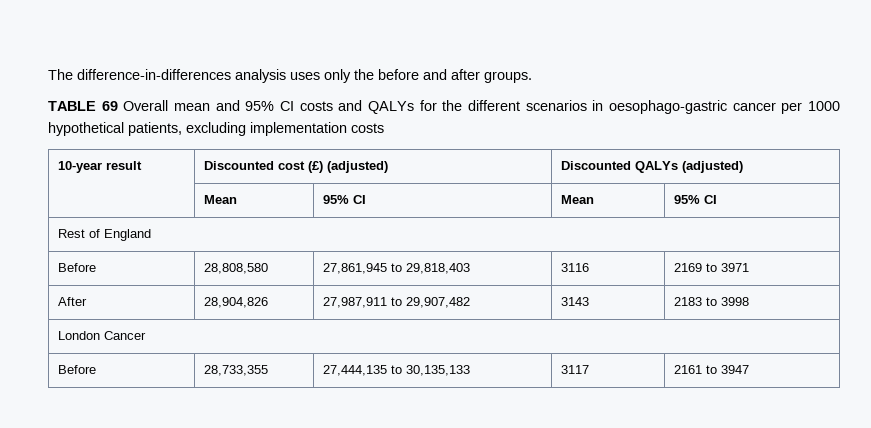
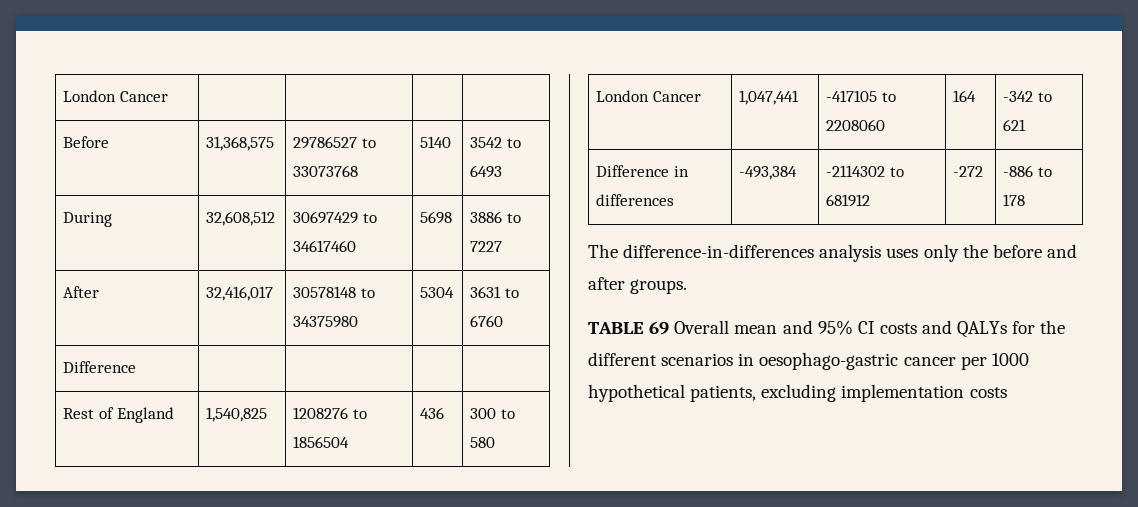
(48, 74) none -> [63,90,168,102] [63,136,110,148] [206,136,275,151] [293,136,376,149] [293,165,359,177] [420,136,452,148] [470,137,521,148] [470,165,503,178] [63,212,113,227] [206,211,276,226] [293,211,377,224] [293,240,357,252] [420,211,453,224] [470,211,521,223] [470,241,503,252] [63,286,100,298] [206,286,274,301] [293,286,375,298] [293,316,359,328] [420,287,455,298] [470,286,519,298] [470,315,504,327] [63,361,137,373] [63,407,174,423] [206,407,268,422] [293,407,367,419] [293,436,350,448] [420,407,445,419] [470,408,515,419] [470,437,496,448] [596,90,701,102] [739,90,800,105] [826,90,896,102] [826,119,886,131] [953,90,977,102] [1003,91,1052,102] [1003,119,1027,131] [596,165,689,177] [596,194,675,206] [739,166,798,180] [826,165,904,177] [826,194,871,207] [953,166,984,177] [1003,165,1052,177] [1003,194,1026,206] London Cancer | | | | // Before | 31,368,575 | 29786527 to 33073768 | 5140 | 3542 to 6493 // During | 32,608,512 | 30697429 to 34617460 | 5698 | 3886 to 7227 // After | 32,416,017 | 30578148 to 34375980 | 5304 | 3631 to 6760 // Difference | | | | // Rest of England | 1,540,825 | 1208276 to 1856504 | 436 | 300 to 580 // London Cancer | 1,047,441 | -417105 to 2208060 | 164 | -342 to 621 // Difference in differences | -493,384 | -2114302 to 681912 | -272 | -886 to 178 //
[57,161,142,173] [203,161,388,173] [560,161,743,173] [203,195,237,204] [322,195,366,204] [560,195,594,204] [673,195,717,204] [57,229,151,241] [57,263,96,272] [203,263,268,274] [322,263,470,274] [560,263,589,272] [673,263,749,272] [57,297,87,306] [203,297,268,308] [322,297,470,308] [560,297,589,306] [673,297,749,306] [57,331,146,340] [57,365,96,374] [203,365,268,376] [322,365,470,376] [560,365,589,374] [673,365,749,374] // 10-year result | Discounted cost (£) (adjusted) | Discounted QALYs (adjusted) // | Mean | 95% CI | Mean | 95% CI // Rest of England // Before | 28,808,580 | 27,861,945 to 29,818,403 | 3116 | 2169 to 3971 // After | 28,904,826 | 27,987,911 to 29,907,482 | 3143 | 2183 to 3998 // London Cancer // Before | 28,733,355 | 27,444,135 to 30,135,133 | 3117 | 2161 to 3947 -> (1007, 392) none

